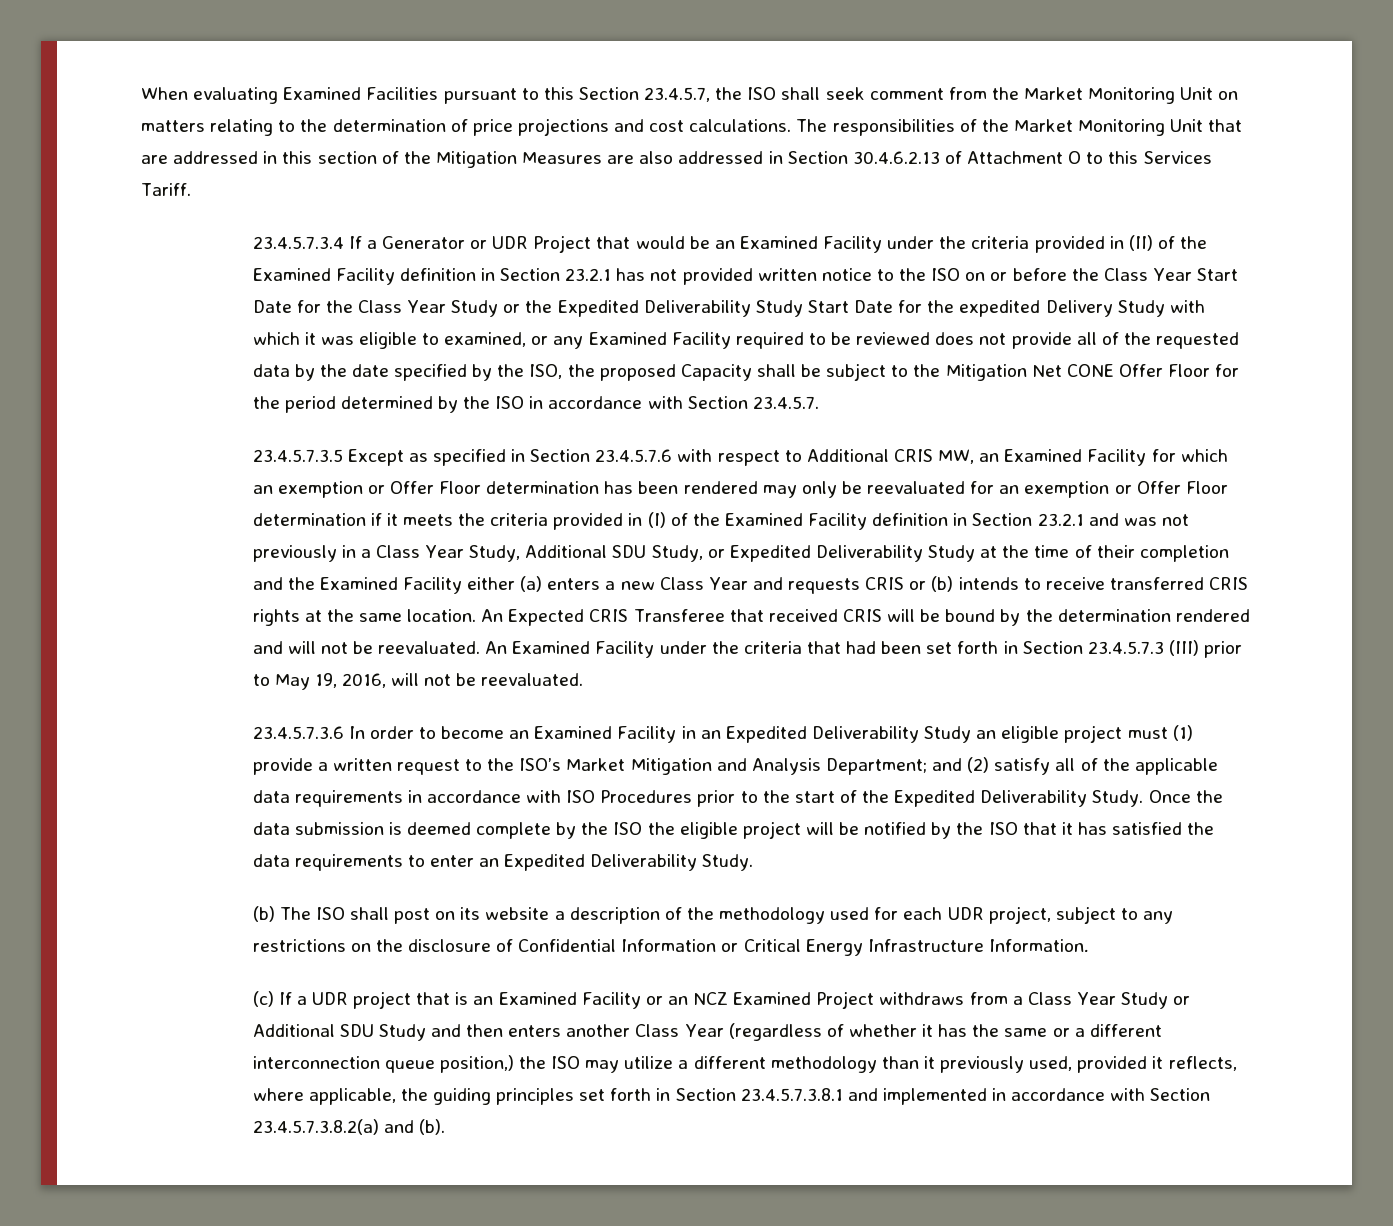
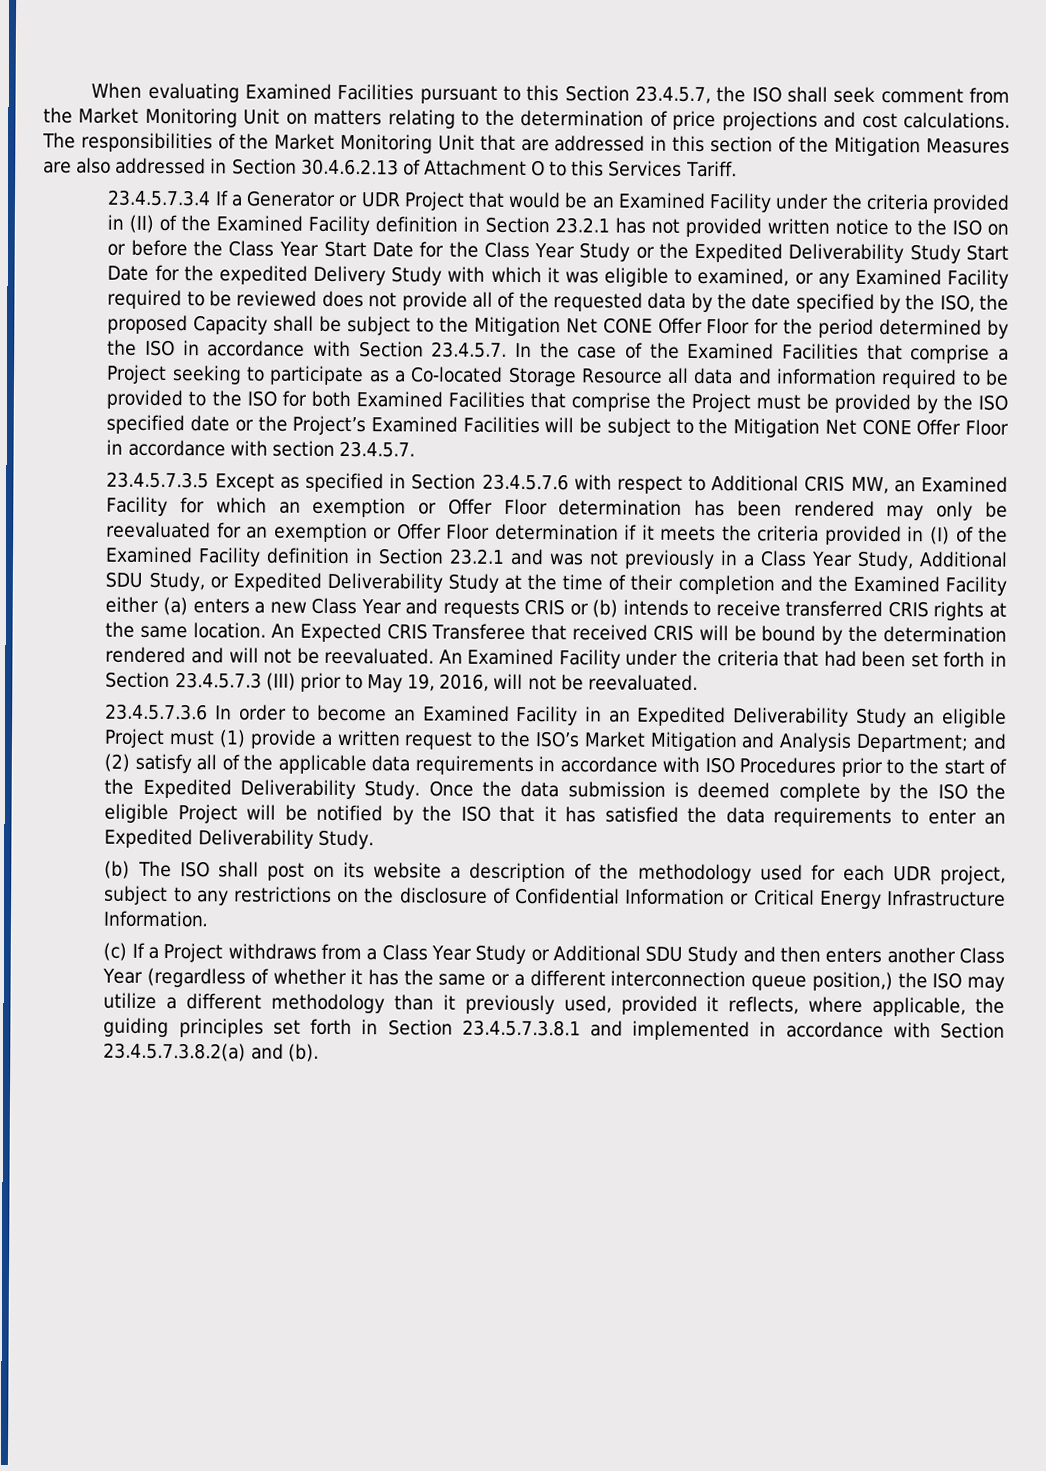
(819, 402) none -> [515,342,1010,364] [106,364,1009,389] [106,389,1008,414] [106,414,1010,438] [106,439,415,458] In the case of the Examined Facilities that comprise a Project seeking to participate as a Co-located Storage Resource all data and information required to be provided to the ISO for both Examined Facilities that comprise the Project must be provided by the ISO specified date or the Project’s Examined Facilities will be subject to the Mitigation Net CONE Offer Floor in accordance with section 23.4.5.7.
[1064,725,1123,743] project -> [104,728,166,749] Project
[742,821,801,839] project -> [177,804,238,824] Project
[311,991,812,1009] UDR project that is an Examined Facility or an NCZ Examined -> (160, 952) none

